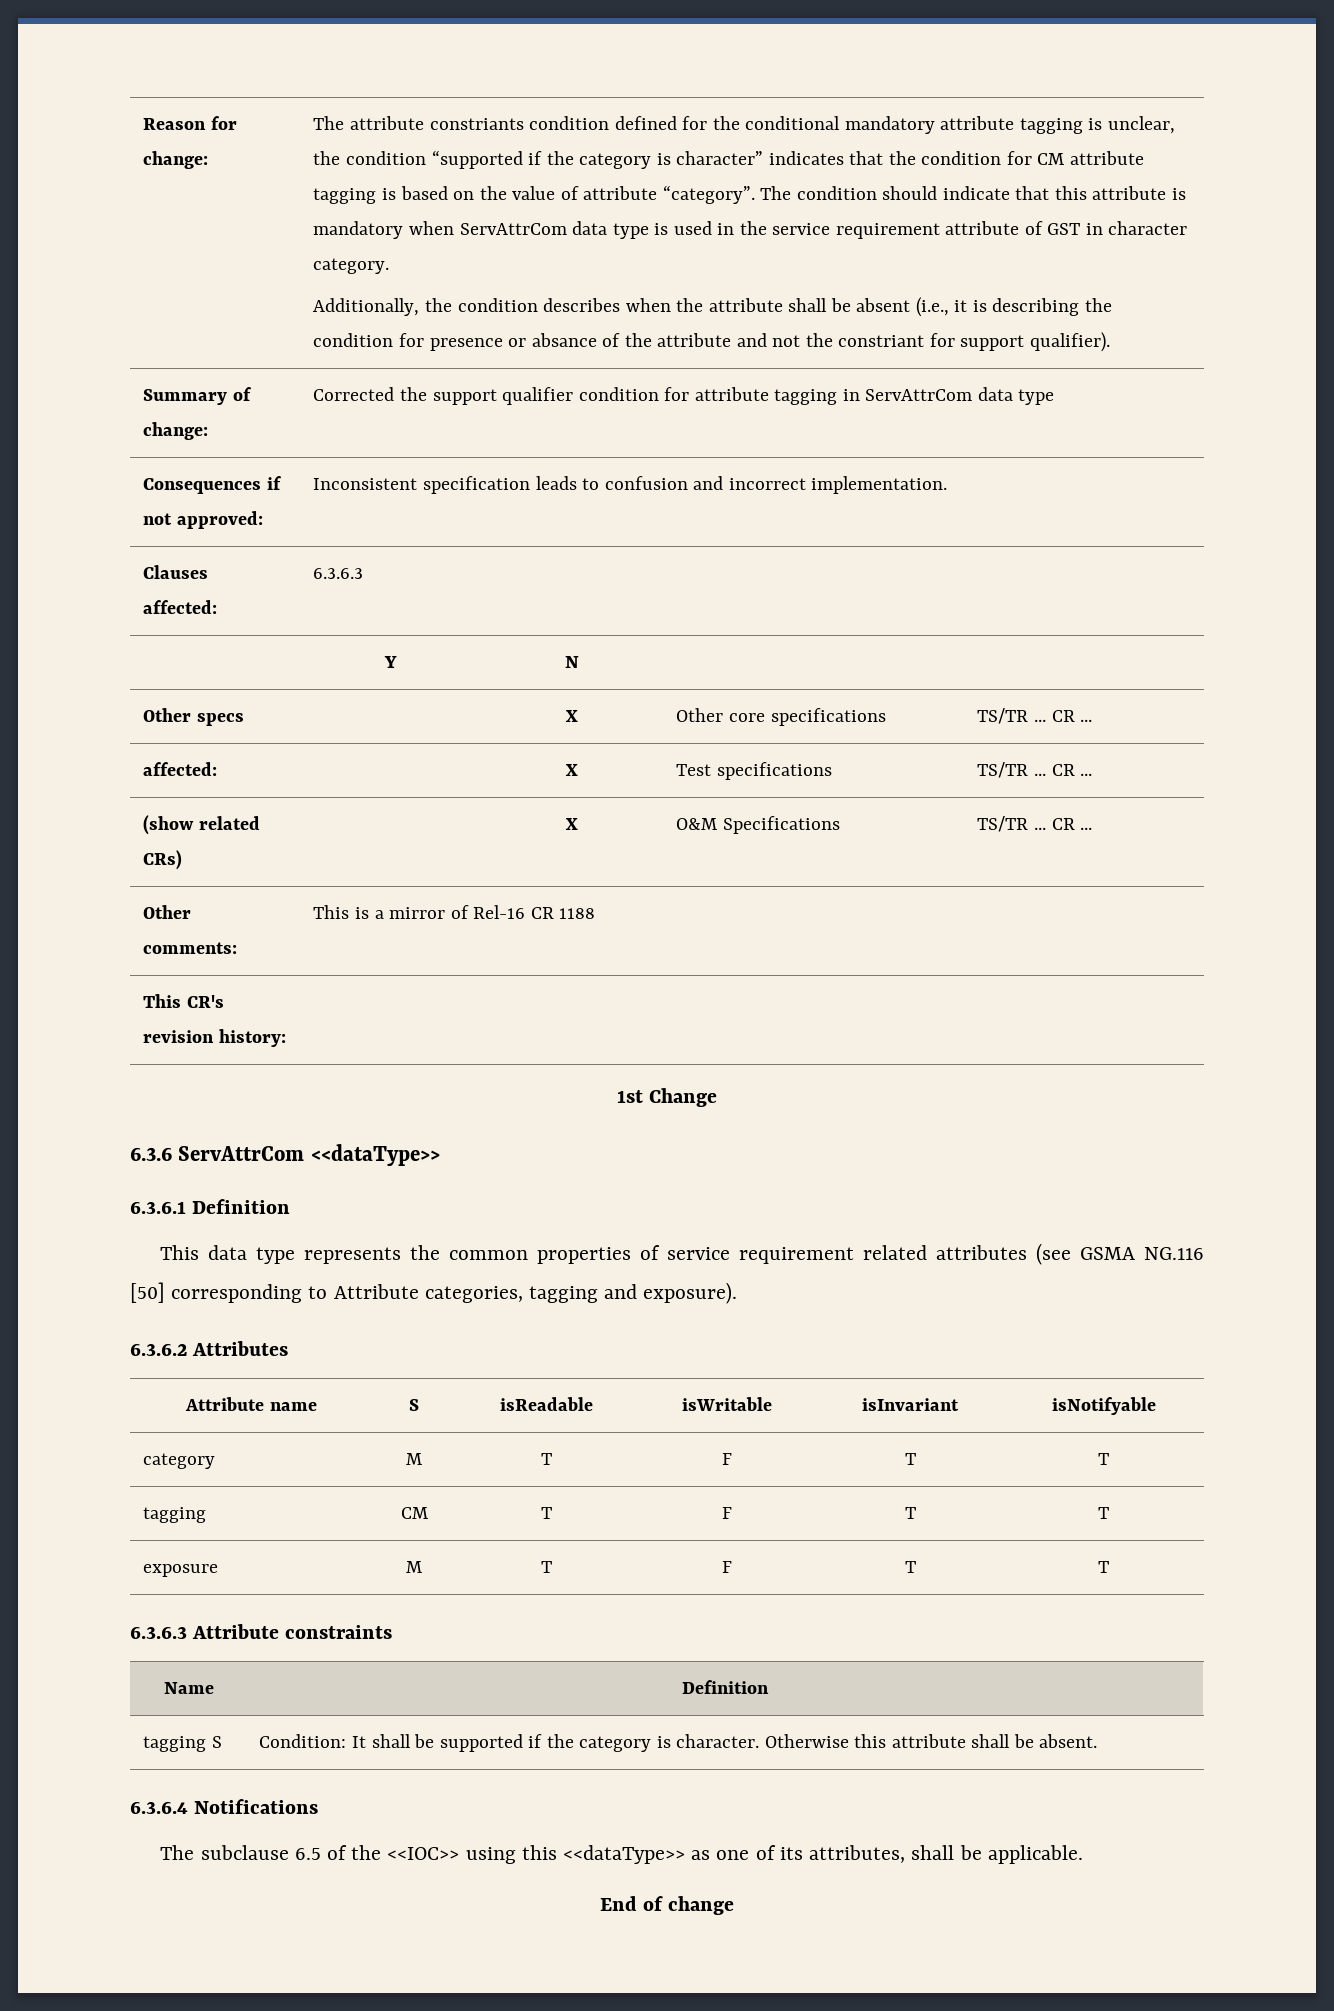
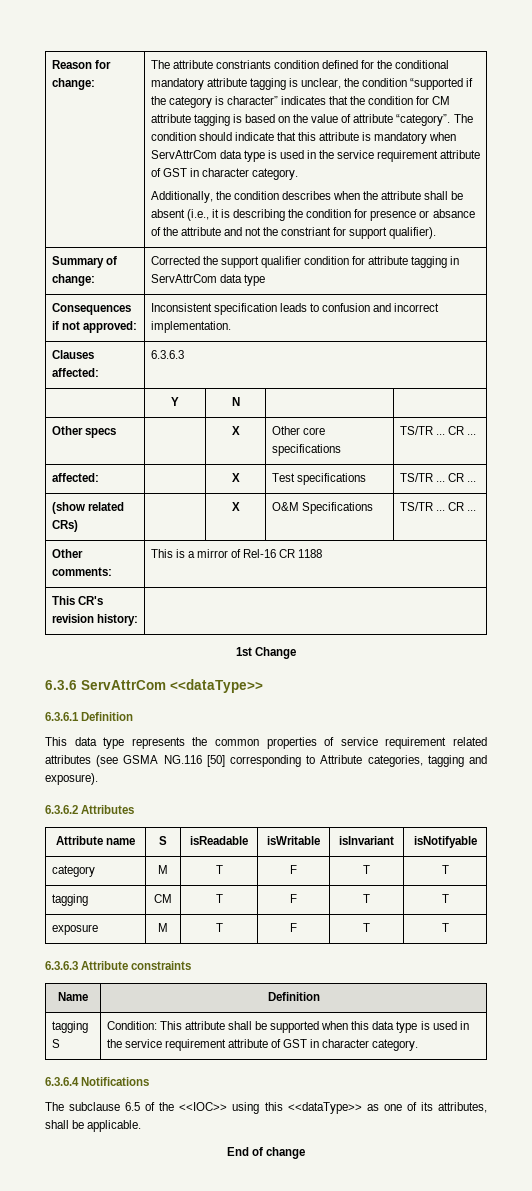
[351,1736,366,1748] It -> [159,1021,225,1030] This attribute
[528,1734,1098,1752] if the category is character. Otherwise this attribute shall be absent. -> [321,1021,469,1033] [106,1039,419,1051] when this data type is used in the service requirement attribute of GST in character category.

